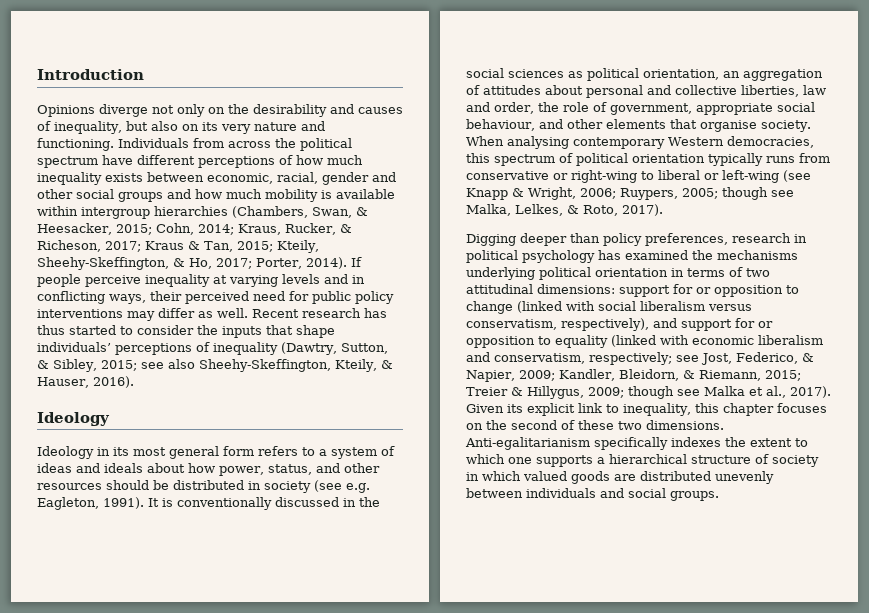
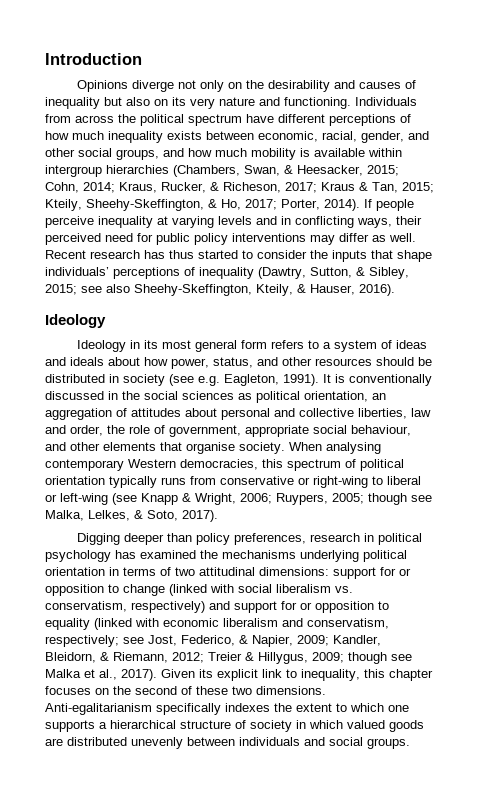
[54,121,122,134] inequality, -> [45,97,100,109] inequality
[322,172,369,185] gender -> [361,131,404,143] gender,
[118,192,163,202] groups -> [116,149,159,160] groups,
[583,205,618,216] Roto, -> [147,510,178,521] Soto,
[708,304,752,311] [466,318,649,331] versus conservatism, respectively), -> [335,586,353,593] [45,601,205,613] vs. conservatism, respectively)
[764,370,801,381] 2015; -> [172,652,204,663] 2012;

